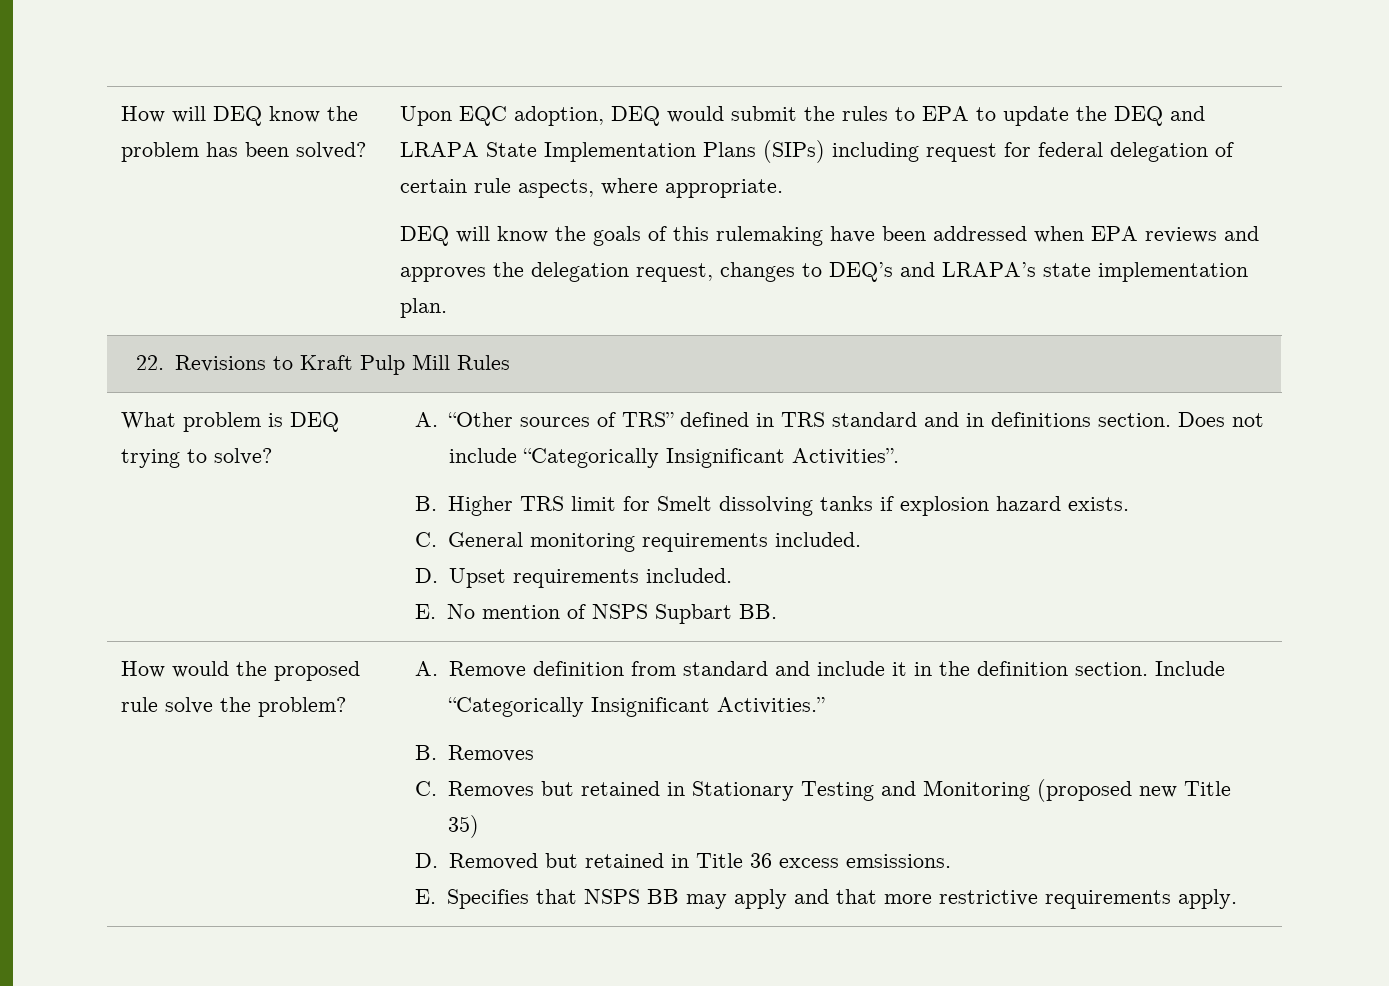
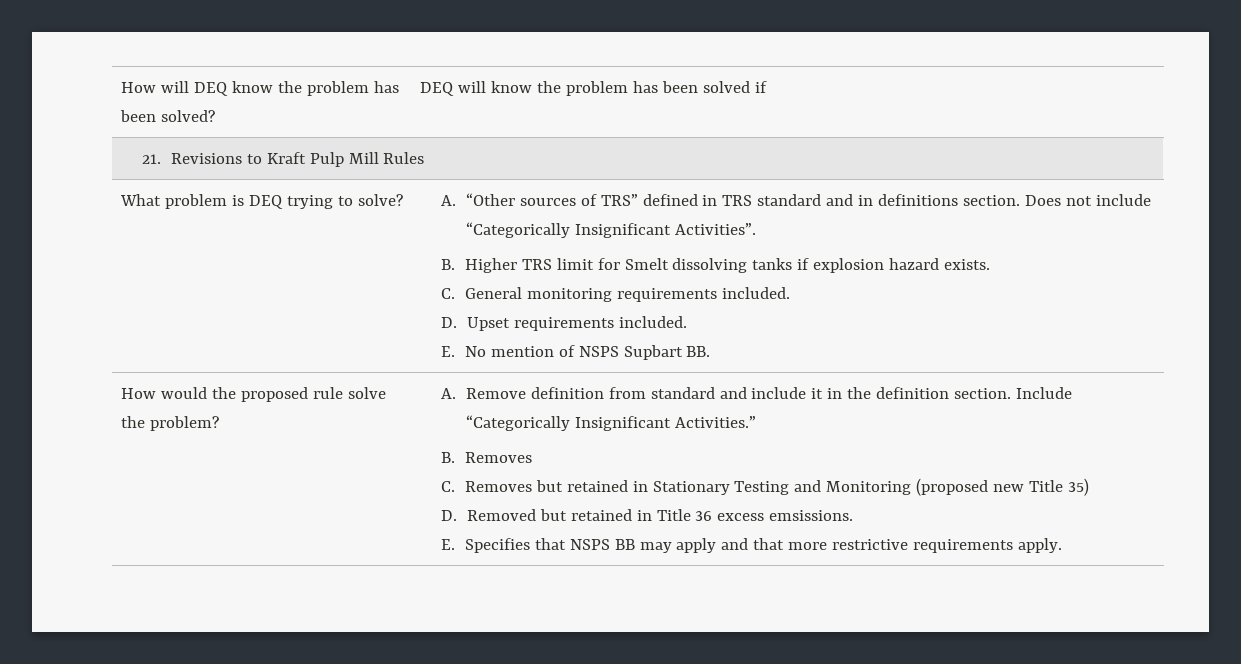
[400,106,1206,126] [400,140,1235,163] [400,178,784,198] [400,226,1260,246] [400,262,1249,282] [400,298,448,318] [136,355,165,370] Upon EQC adoption, DEQ would submit the rules to EPA to update the DEQ and LRAPA State Implementation Plans (SIPs) including request for federal delegation of certain rule aspects, where appropriate. // DEQ will know the goals of this rulemaking have been addressed when EPA reviews and approves the delegation request, changes to DEQ’s and LRAPA’s state implementation plan. // 22. -> [419,81,767,96] [142,154,162,164] DEQ will know the problem has been solved if // 21.

